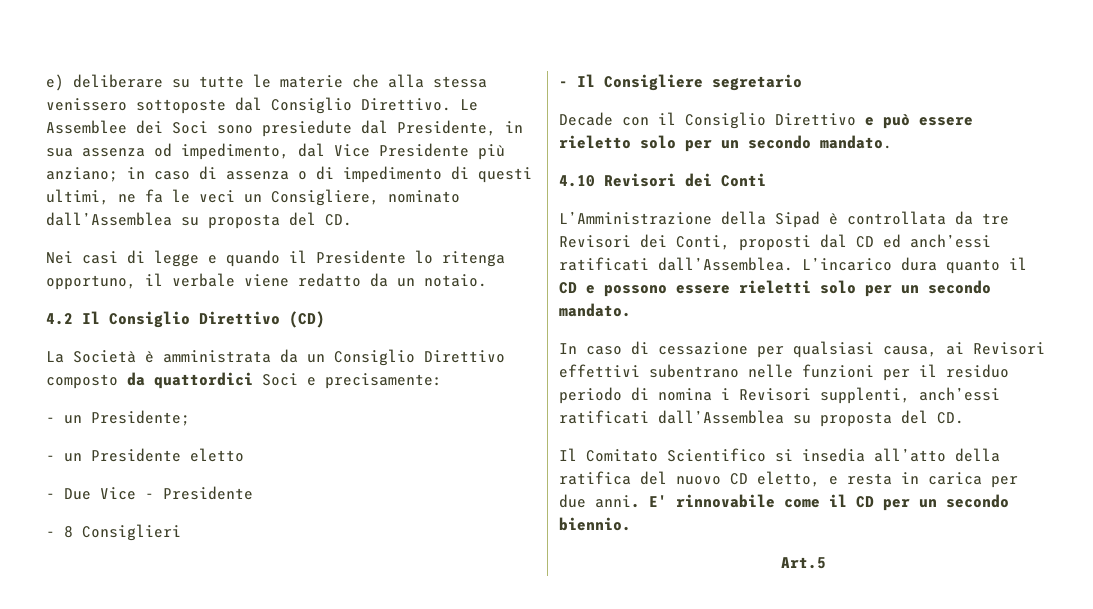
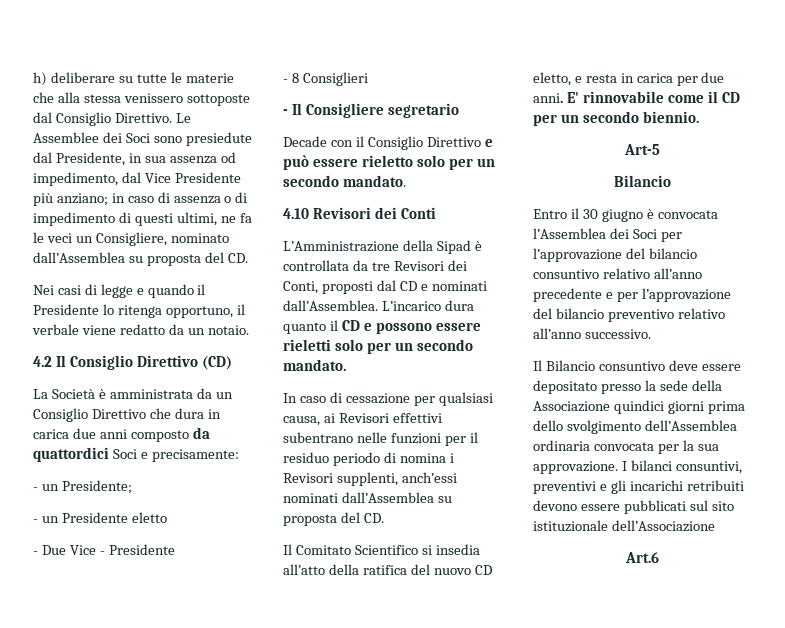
[46,74,64,91] e) -> [33,72,47,86] h)
(505, 356) none -> [149,408,221,419] [33,428,127,439] che dura in carica due anni
[883,234,991,248] [559,257,649,271] ed anch’essi ratificati -> [420,281,487,291] e nominati
[559,410,649,424] ratificati -> [283,493,338,503] nominati
[780,557,826,569] Art.5 -> [624,144,660,155] [614,175,671,187] [533,208,718,222] [533,228,682,242] [533,248,697,262] [533,268,702,279] [533,288,731,302] [533,308,725,322] [533,328,651,339] [533,360,741,371] [533,380,722,394] [533,400,745,414] [533,420,737,434] [533,440,719,454] [533,460,742,474] [533,480,744,494] [533,500,734,514] [533,520,715,532] [625,552,659,563] Art-5 // Bilancio // Entro il 30 giugno è convocata l’Assemblea dei Soci per l’approvazione del bilancio consuntivo relativo all’anno precedente e per l’approvazione del bilancio preventivo relativo all’anno successivo. // Il Bilancio consuntivo deve essere depositato presso la sede della Associazione quindici giorni prima dello svolgimento dell’Assemblea ordinaria convocata per la sua approvazione. I bilanci consuntivi, preventivi e gli incarichi retribuiti devono essere pubblicati sul sito istituzionale dell’Associazione // Art.6

